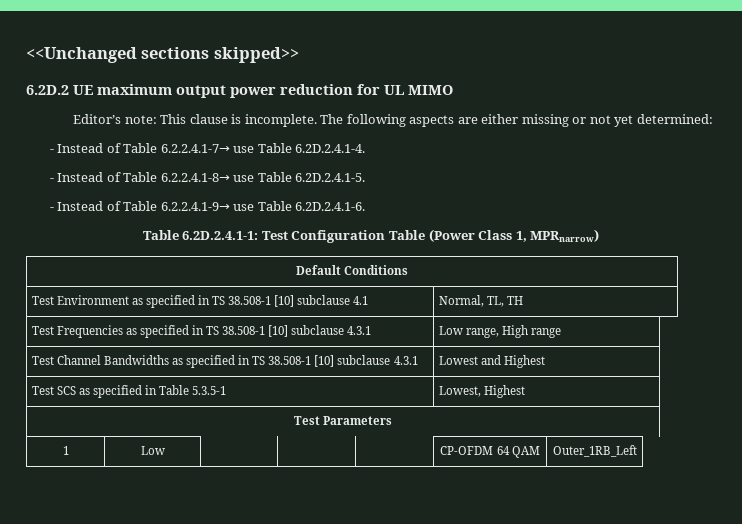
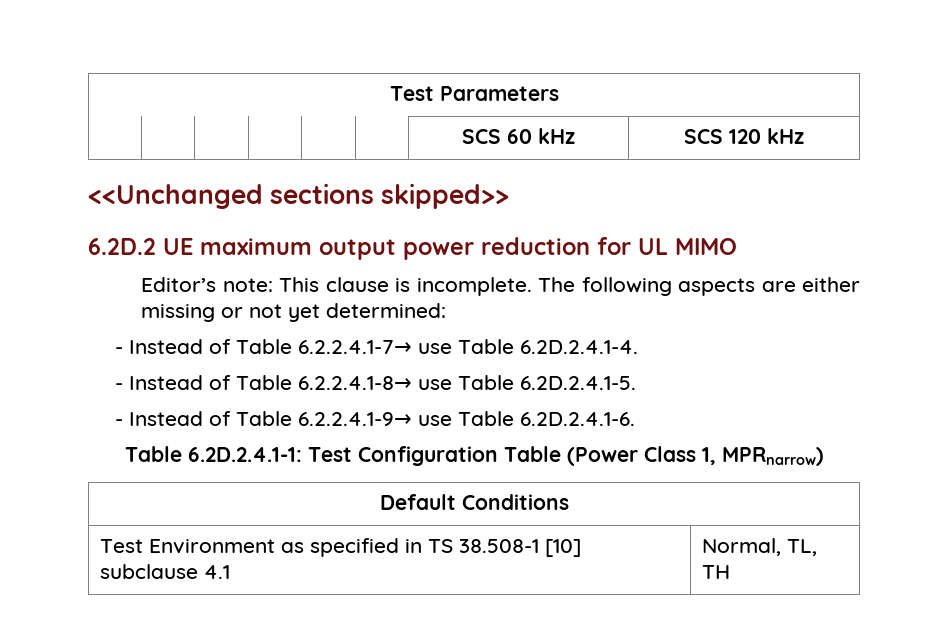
(26, 55) none -> [389,86,559,101] [462,128,575,144] [684,128,804,144] Test Parameters // | | | | | | SCS 60 kHz | SCS 120 kHz //
[31,325,372,338] [438,325,561,338] [31,355,418,368] [438,355,545,368] [31,385,227,398] [438,385,525,398] [293,416,393,425] [62,446,69,455] [140,446,165,455] [440,446,540,458] [552,445,637,457] // Test Frequencies as specified in TS 38.508-1 [10] subclause 4.3.1 | Low range, High range // Test Channel Bandwidths as specified in TS 38.508-1 [10] subclause 4.3.1 | Lowest and Highest // Test SCS as specified in Table 5.3.5-1 | Lowest, Highest // Test Parameters // 1 | Low | | | | CP-OFDM 64 QAM | Outer_1RB_Left -> (730, 572) none

